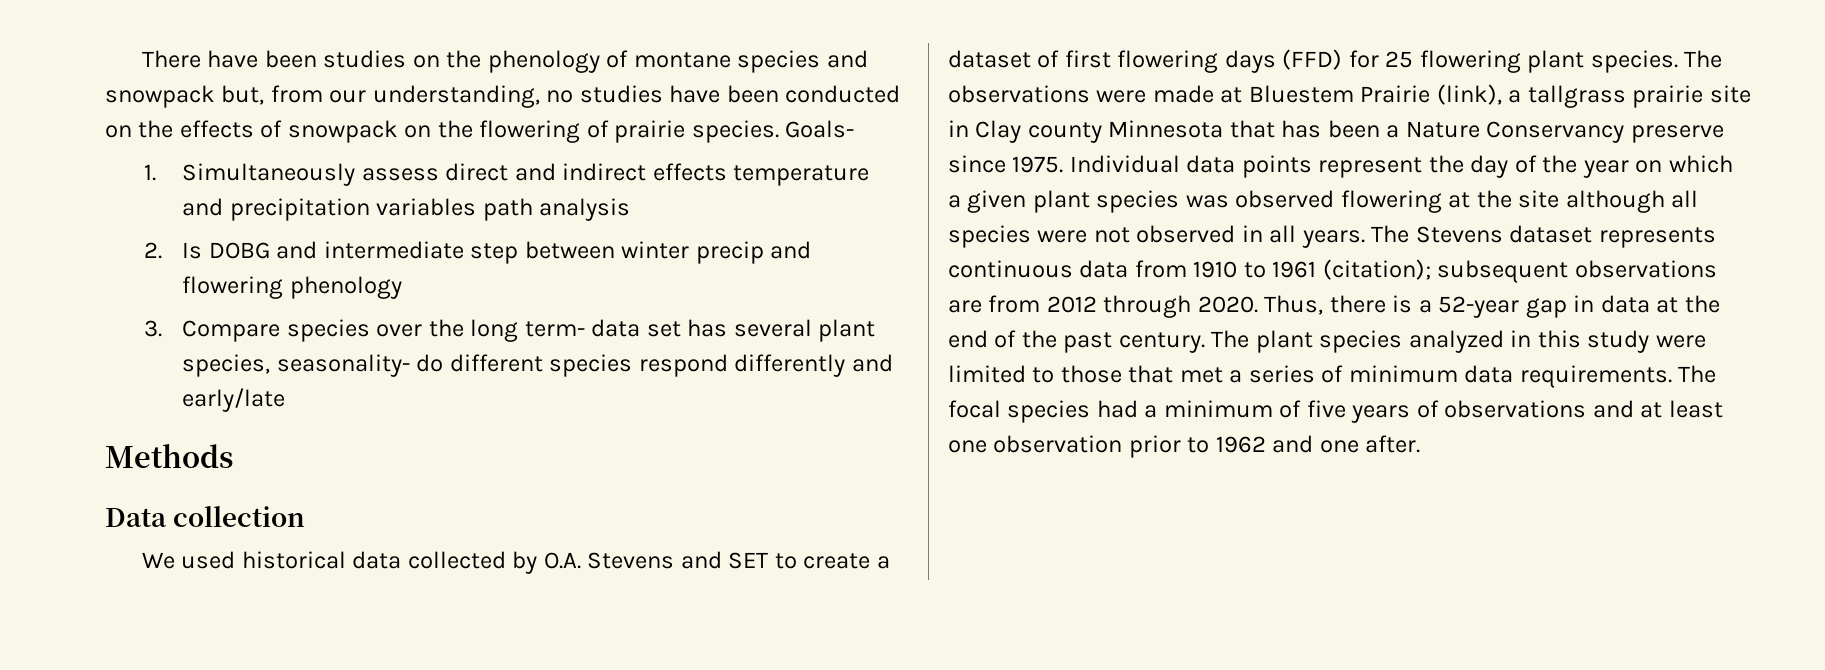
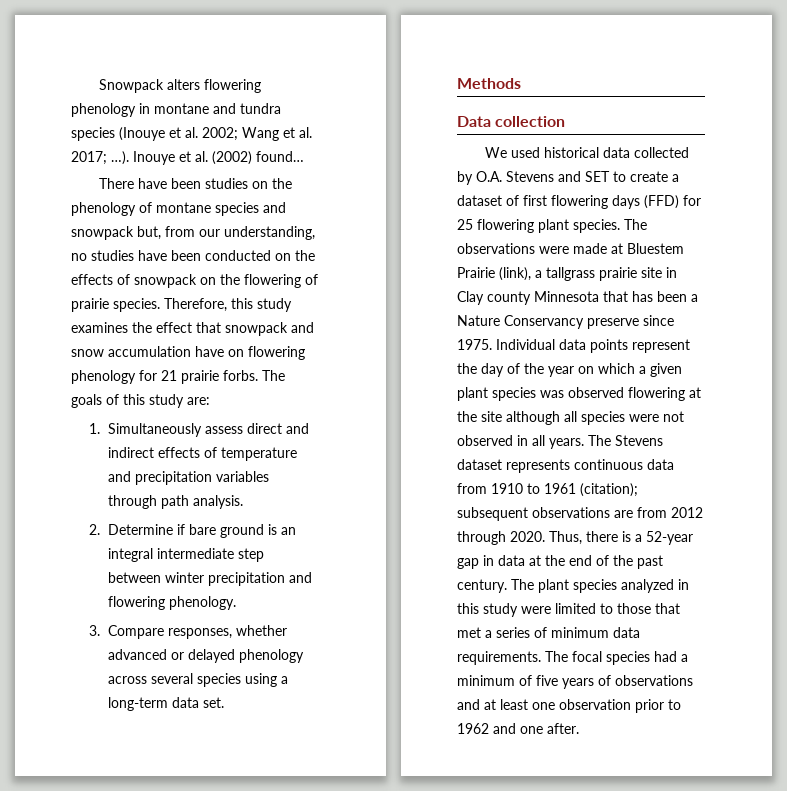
(141, 59) none -> [98,79,261,93] [71,103,281,117] [71,127,312,141] [71,151,304,165] Snowpack alters flowering phenology in montane and tundra species (Inouye et al. 2002; Wang et al. 2017; …). Inouye et al. (2002) found… //
[785,120,855,138] Goals- -> [164,298,292,312] [71,322,314,336] [71,346,305,360] [71,370,285,384] [71,394,210,408] Therefore, this study examines the effect that snowpack and snow accumulation have on flowering phenology for 21 prairie forbs. The goals of this study are:
(727, 172) none -> [203,447,217,458] of
[482,198,631,221] [143,241,318,259] path analysis // 2. Is DOBG and -> [107,495,243,509] [89,524,296,538] [107,548,153,562] through path analysis. // 2. Determine if bare ground is an integral
[695,241,764,264] precip -> [207,572,285,586] precipitation
[289,276,402,299] phenology -> [168,596,236,610] phenology.
[286,319,876,342] [182,354,893,377] [182,388,286,412] species over the long term- data set has several plant species, seasonality- do different species respond differently and early/late -> [167,625,287,639] [107,649,304,663] [107,673,288,687] [107,697,224,711] responses, whether advanced or delayed phenology across several species using a long-term data set.

